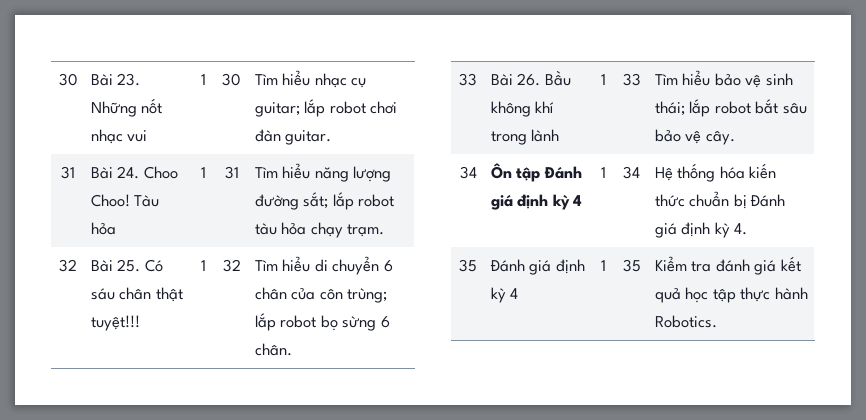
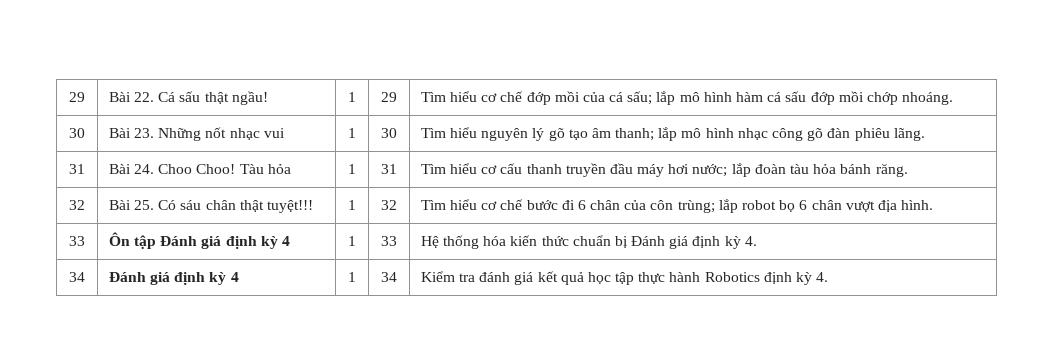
(58, 79) none -> [69,92,85,102] [108,91,268,105] [348,92,356,102] [381,92,397,102] [420,91,954,105] 29 | Bài 22. Cá sấu thật ngầu! | 1 | 29 | Tìm hiểu cơ chế đớp mồi của cá sấu; lắp mô hình hàm cá sấu đớp mồi chớp nhoáng. //
[314,73,367,88] [254,99,398,117] [254,129,332,145] nhạc cụ guitar; lắp robot chơi đàn guitar. -> [481,127,925,141] nguyên lý gõ tạo âm thanh; lắp mô hình nhạc công gõ đàn phiêu lãng.
[314,166,392,182] [254,192,395,210] [254,222,385,238] năng lượng đường sắt; lắp robot tàu hỏa chạy trạm. -> [481,163,908,177] cơ cấu thanh truyền đầu máy hơi nước; lắp đoàn tàu hỏa bánh răng.
[314,256,380,275] di chuyển -> [481,199,575,210] cơ chế bước đi
[342,316,390,331] [254,343,292,356] [459,73,477,86] [490,70,571,86] [490,101,555,117] [490,129,560,145] [601,74,606,85] [622,73,641,86] [654,70,793,88] [654,99,807,117] [654,129,735,145] [459,166,477,179] sừng 6 chân. // 33 | Bài 26. Bầu không khí trong lành | 1 | 33 | Tìm hiểu bảo vệ sinh thái; lắp robot bắt sâu bảo vệ cây. // 34 -> [799,200,934,212] [69,236,85,246] 6 chân vượt địa hình. // 33
[623,166,640,179] 34 -> [381,236,397,246] 33
[459,259,477,272] [489,259,585,275] [490,287,519,303] [601,260,606,271] [622,259,641,272] 35 | Đánh giá định kỳ 4 | 1 | 35 -> [69,272,85,282] [108,272,239,285] [348,272,356,282] [381,272,397,282] 34 | Đánh giá định kỳ 4 | 1 | 34
[654,315,717,328] Robotics. -> [704,272,829,285] Robotics định kỳ 4.

